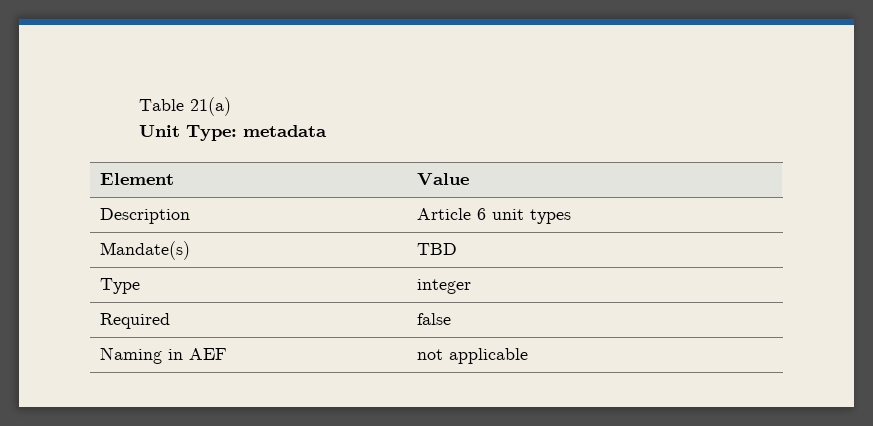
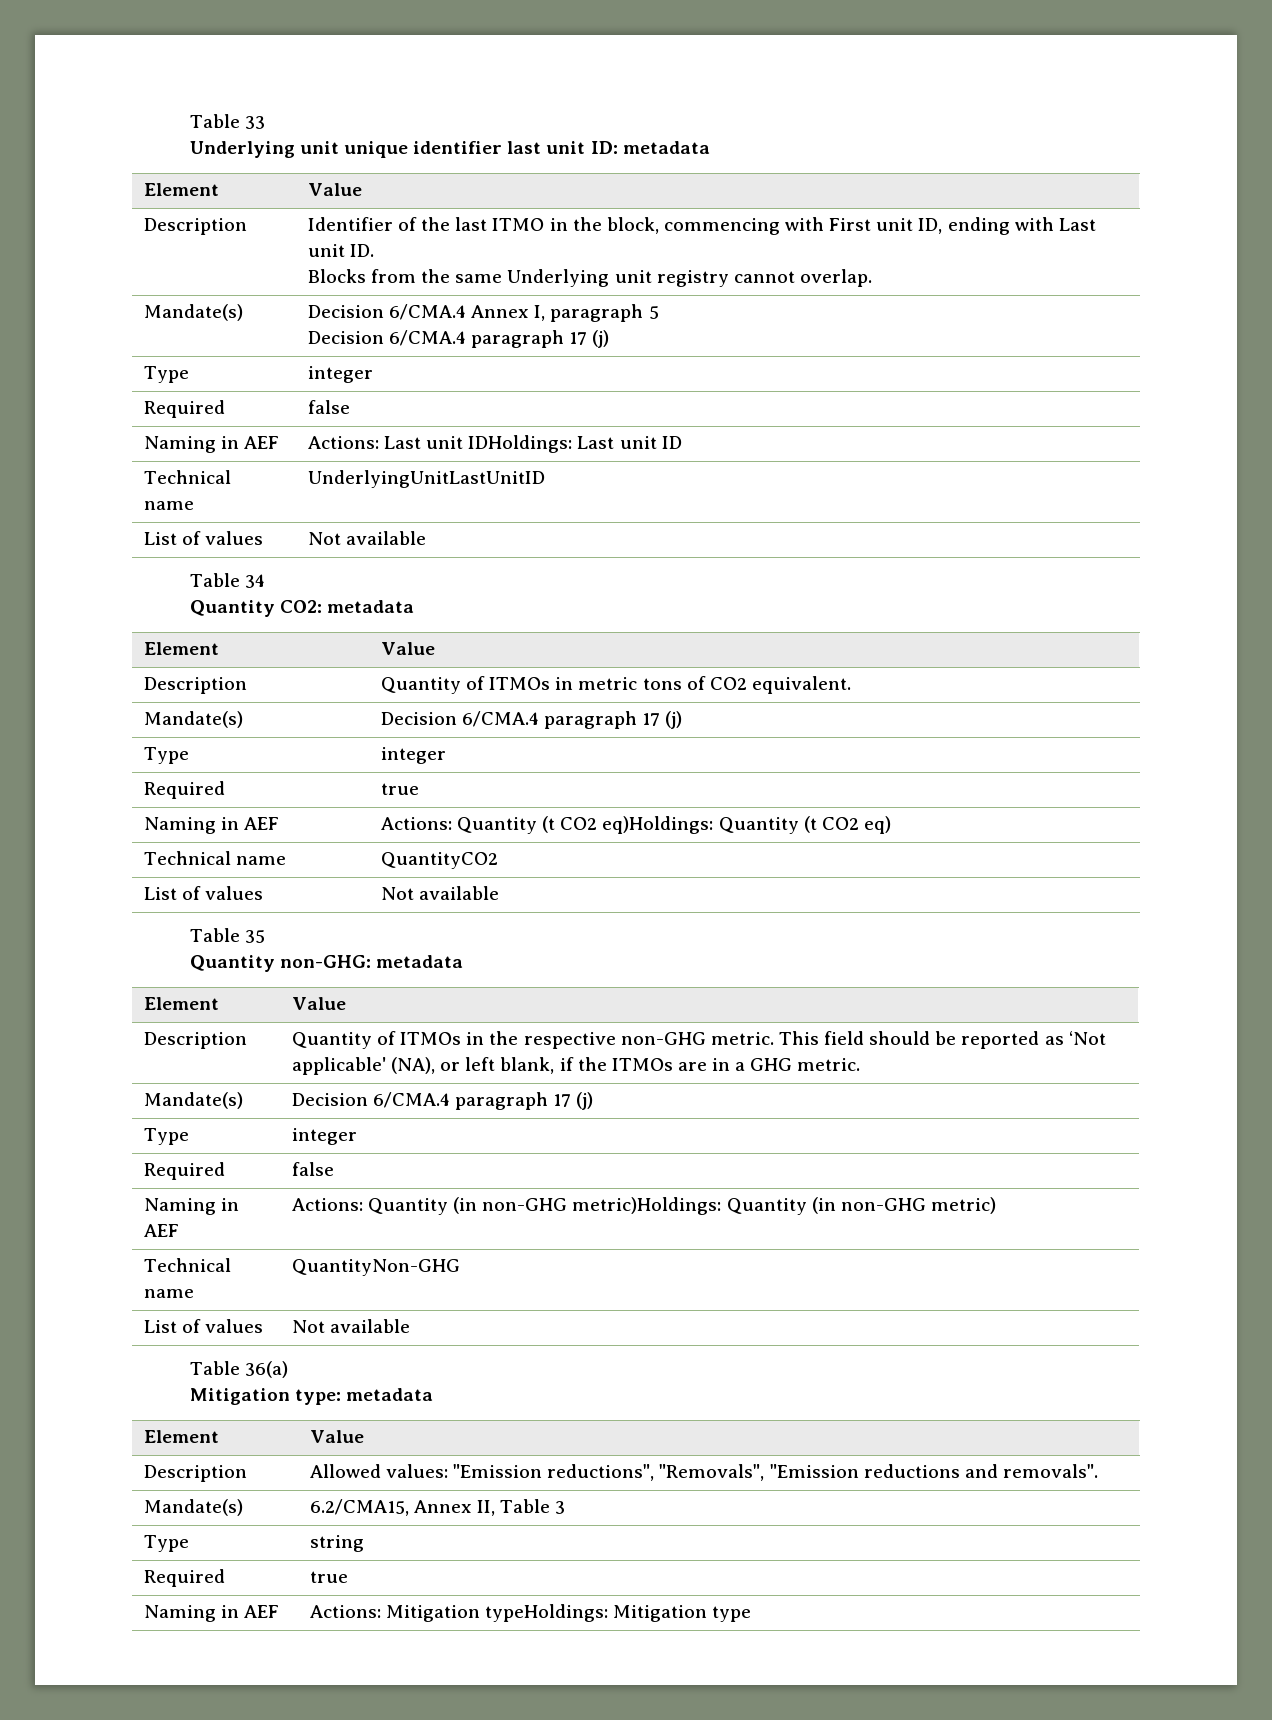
[139,97,232,116] [139,125,328,141] [100,173,175,185] [417,173,470,185] [100,208,191,224] [417,208,572,224] [100,241,191,260] [417,243,458,255] [100,278,141,294] [417,279,472,294] [100,313,171,329] [417,313,452,325] [100,347,228,364] [417,348,529,364] Table 21(a) // Unit Type: metadata // Element | Value // Description | Article 6 unit types // Mandate(s) | TBD // Type | integer // Required | false // Naming in AEF | not applicable -> [189,114,265,129] [189,141,710,158] [143,183,219,196] [307,183,362,196] [143,218,247,235] [307,217,1096,235] [307,244,375,257] [307,269,872,287] [143,304,243,321] [307,304,659,322] [307,330,610,348] [143,366,189,383] [307,366,373,383] [143,400,225,418] [307,400,350,414] [143,436,280,453] [307,435,682,453] [143,470,231,484] [143,501,194,510] [307,470,545,488] [143,531,264,545] [307,531,427,545] [189,573,265,588] [189,600,415,617] [143,642,219,655] [380,642,435,655] [143,677,247,694] [380,676,851,694] [143,711,243,728] [380,711,683,729] [143,747,189,764] [380,747,446,764] [143,781,225,799] [380,783,419,795] [143,817,280,834] [380,816,891,834] [143,851,287,865] [380,852,498,869] [143,886,264,900] [380,886,500,900] [189,928,265,943] [189,955,464,972] [143,997,219,1010] [291,997,346,1010] [143,1032,247,1049] [291,1031,1106,1049] [291,1057,861,1075] [143,1092,243,1109] [291,1092,594,1110] [143,1128,189,1145] [291,1128,357,1145] [143,1162,225,1180] [291,1162,334,1176] [143,1198,240,1215] [143,1224,179,1237] [291,1197,996,1215] [143,1258,231,1272] [143,1289,194,1298] [291,1259,460,1276] [143,1319,264,1333] [291,1319,411,1333] [189,1361,288,1378] [189,1388,434,1405] [143,1430,219,1443] [309,1430,364,1443] [143,1465,247,1482] [309,1464,1098,1481] [143,1499,243,1516] [309,1499,566,1516] [143,1535,189,1552] [309,1535,364,1552] [143,1569,225,1587] [309,1571,348,1583] [143,1605,280,1622] [309,1604,752,1622] Table 33 // Underlying unit unique identifier last unit ID: metadata // Element | Value // Description | Identifier of the last ITMO in the block, commencing with First unit ID, ending with Last unit ID. // Blocks from the same Underlying unit registry cannot overlap. // Mandate(s) | Decision 6/CMA.4 Annex I, paragraph 5 // Decision 6/CMA.4 paragraph 17 (j) // Type | integer // Required | false // Naming in AEF | Actions: Last unit IDHoldings: Last unit ID // Technical name | UnderlyingUnitLastUnitID // List of values | Not available // Table 34 // Quantity CO2: metadata // Element | Value // Description | Quantity of ITMOs in metric tons of CO2 equivalent. // Mandate(s) | Decision 6/CMA.4 paragraph 17 (j) // Type | integer // Required | true // Naming in AEF | Actions: Quantity (t CO2 eq)Holdings: Quantity (t CO2 eq) // Technical name | QuantityCO2 // List of values | Not available // Table 35 // Quantity non-GHG: metadata // Element | Value // Description | Quantity of ITMOs in the respective non-GHG metric. This field should be reported as ‘Not applicable' (NA), or left blank, if the ITMOs are in a GHG metric. // Mandate(s) | Decision 6/CMA.4 paragraph 17 (j) // Type | integer // Required | false // Naming in AEF | Actions: Quantity (in non-GHG metric)Holdings: Quantity (in non-GHG metric) // Technical name | QuantityNon-GHG // List of values | Not available // Table 36(a) // Mitigation type: metadata // Element | Value // Description | Allowed values: "Emission reductions", "Removals", "Emission reductions and removals". // Mandate(s) | 6.2/CMA15, Annex II, Table 3 // Type | string // Required | true // Naming in AEF | Actions: Mitigation typeHoldings: Mitigation type

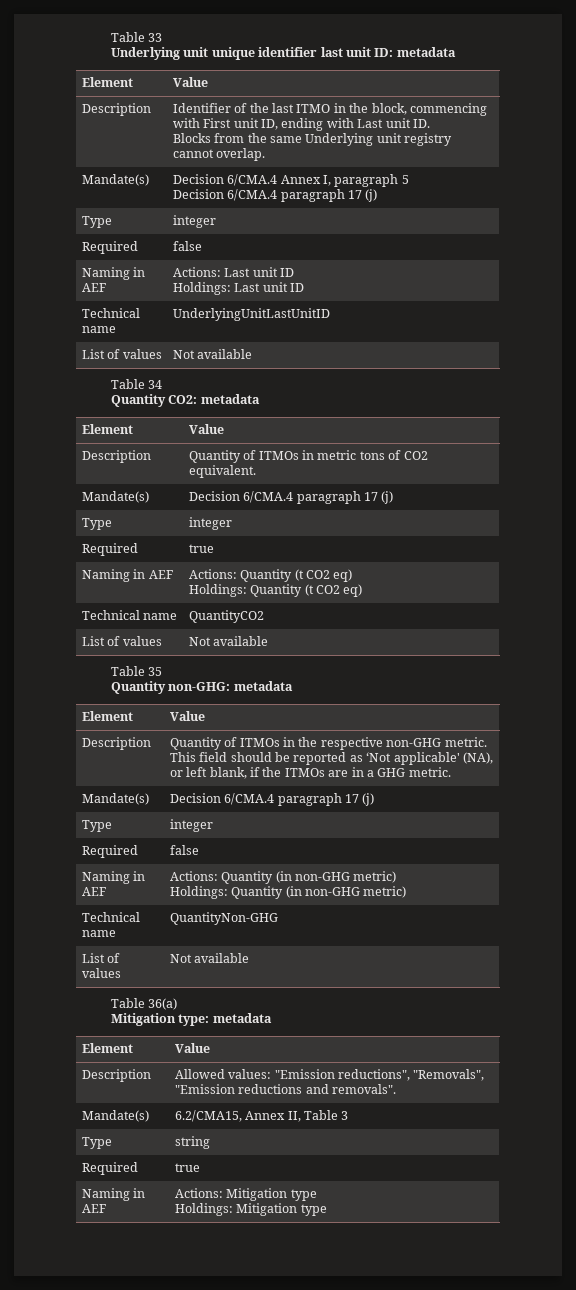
[468,435,573,453] IDHoldings: -> [280,268,295,277] [172,282,231,295] ID // Holdings:
[602,816,714,834] eq)Holdings: -> [333,569,353,582] [188,584,247,597] eq) // Holdings:
[572,1197,722,1215] metric)Holdings: -> [353,871,397,883] [169,886,228,899] metric) // Holdings:
[485,1604,609,1622] typeHoldings: -> [290,1189,317,1201] [174,1203,233,1216] type // Holdings:

